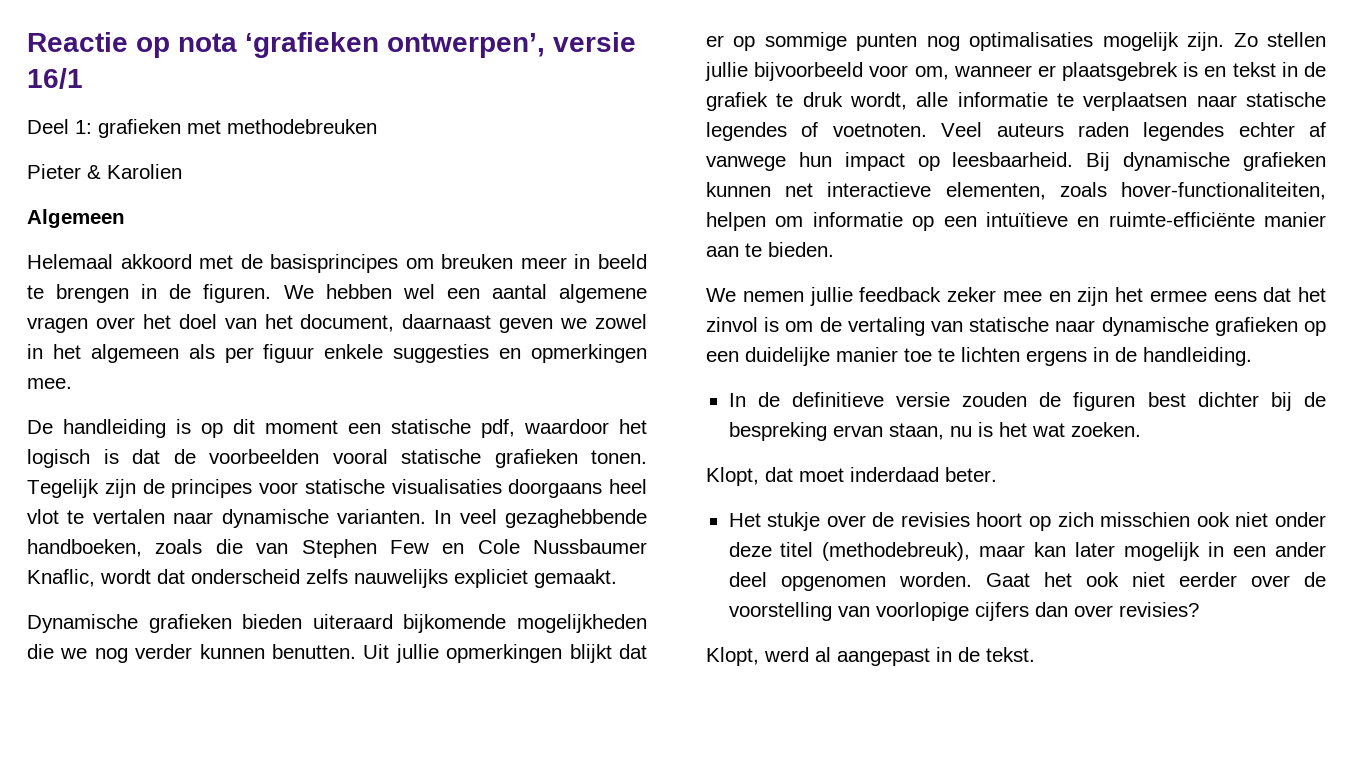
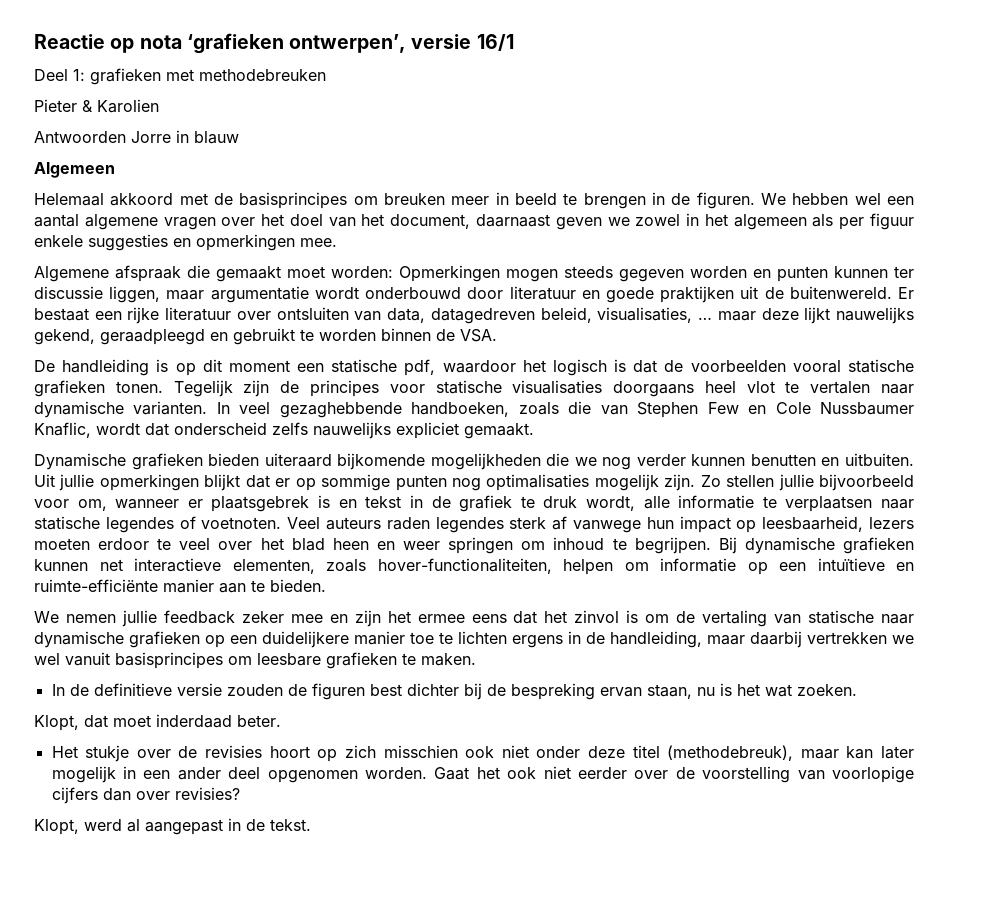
(182, 171) none -> [34,130,239,144] // Antwoorden Jorre in blauw
(72, 383) none -> [34,265,914,282] [34,286,914,303] [34,307,915,324] [34,328,497,345] // Algemene afspraak die gemaakt moet worden: Opmerkingen mogen steeds gegeven worden en punten kunnen ter discussie liggen, maar argumentatie wordt onderbouwd door literatuur en goede praktijken uit de buitenwereld. Er bestaat een rijke literatuur over ontsluiten van data, datagedreven beleid, visualisaties, … maar deze lijkt nauwelijks gekend, geraadpleegd en gebruikt te worden binnen de VSA.
[272,644,356,659] benutten. -> [750,453,915,466] benutten en uitbuiten.
[1238,122,1295,137] echter -> [509,517,547,529] sterk
[952,152,1074,167] leesbaarheid. -> [762,516,914,532] [34,537,711,554] leesbaarheid, lezers moeten erdoor te veel over het blad heen en weer springen om inhoud te begrijpen.
[745,347,830,366] duidelijke -> [262,631,349,648] duidelijkere
[1143,347,1252,366] handleiding. -> [610,631,914,648] [34,652,476,669] handleiding, maar daarbij vertrekken we wel vanuit basisprincipes om leesbare grafieken te maken.

